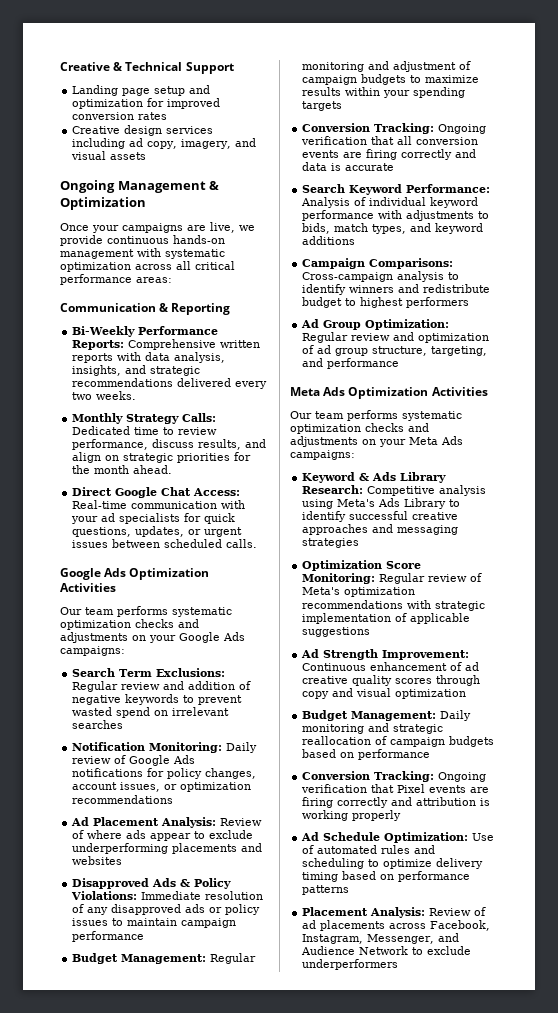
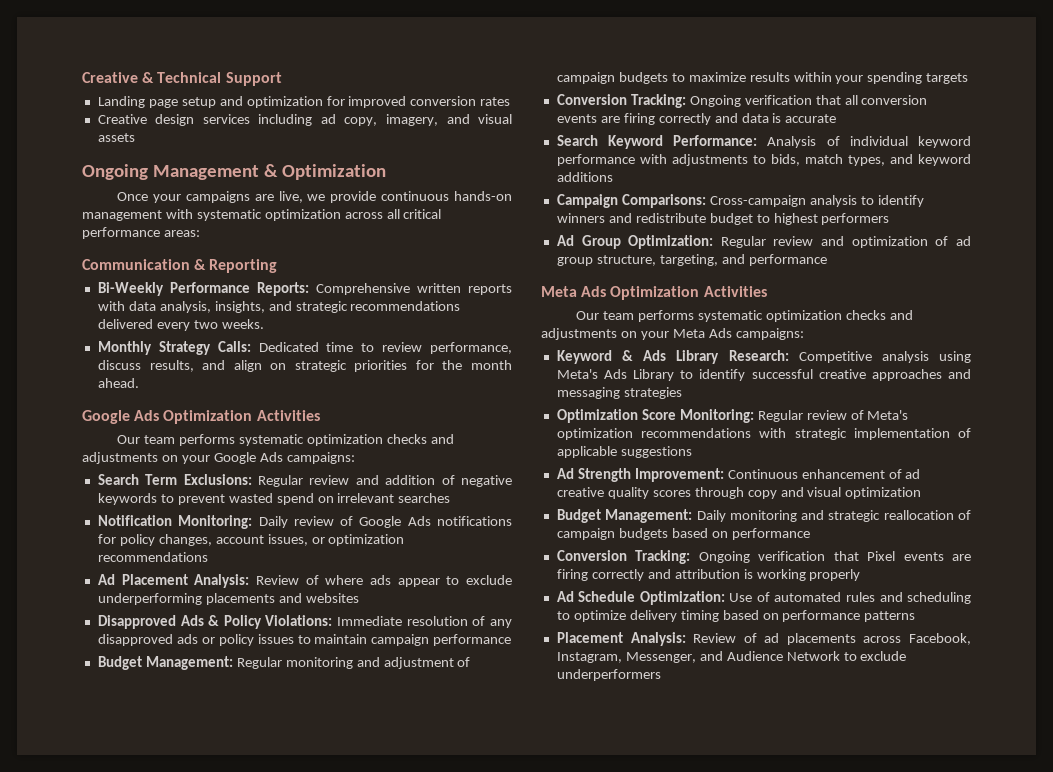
[72,487,241,498] [72,500,246,509] [71,513,236,524] [72,526,243,537] [72,539,258,548] // Direct Google Chat Access: Real-time communication with your ad specialists for quick questions, updates, or urgent issues between scheduled calls. -> (139, 383) none

